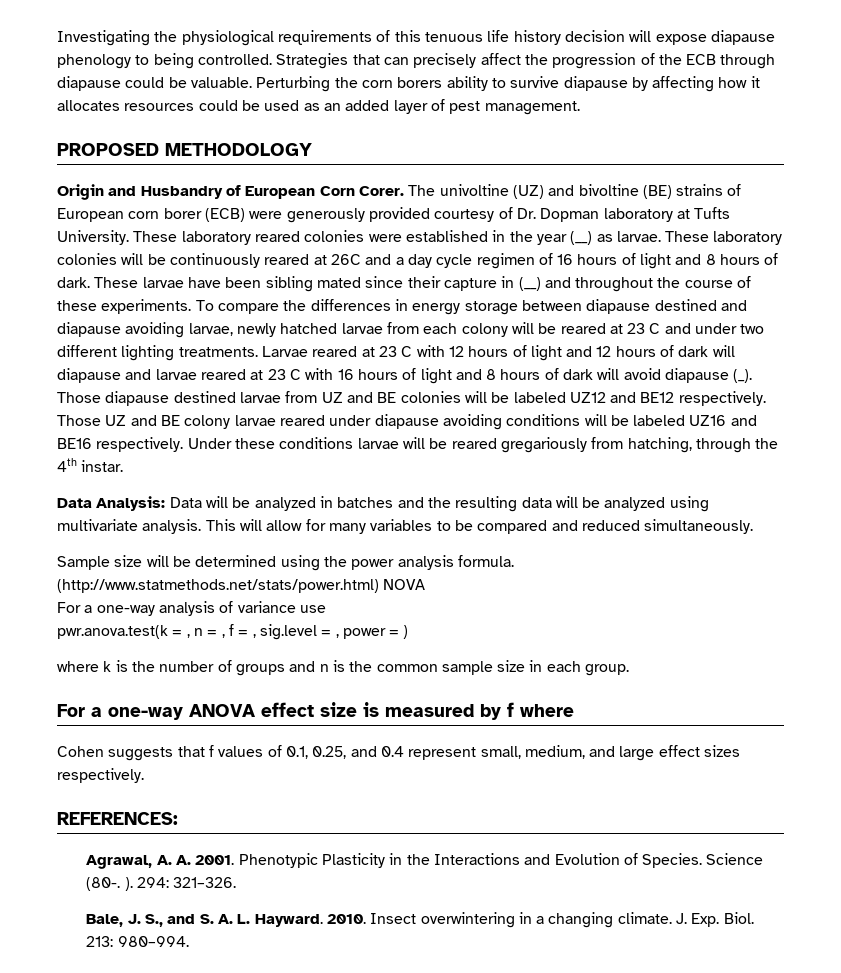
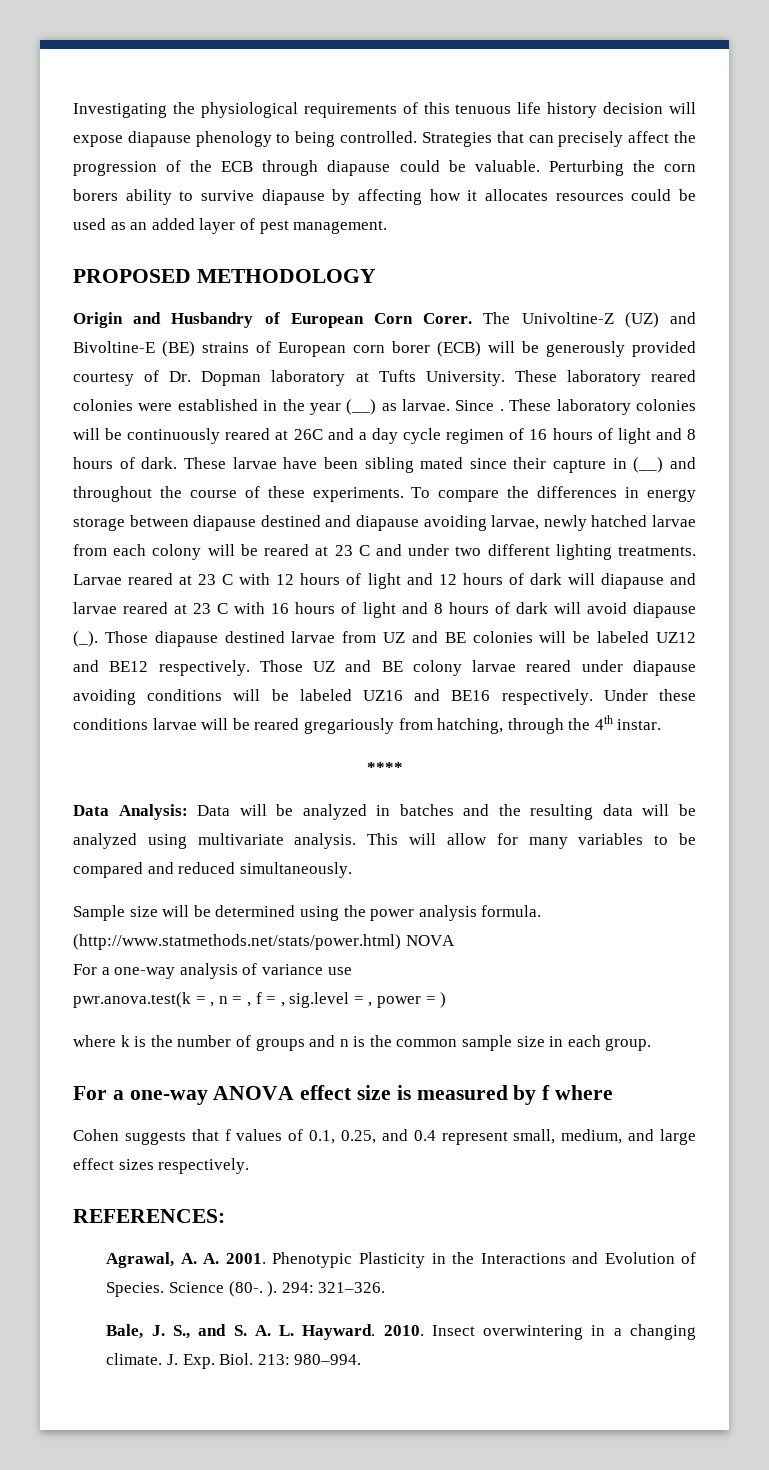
[439,184,509,196] univoltine -> [521,312,614,324] Univoltine-Z
[578,184,639,196] bivoltine -> [73,341,155,353] Bivoltine-E
[249,211,283,219] were -> [488,341,539,353] will be
(661, 236) none -> [455,400,504,411] Since .
(124, 466) none -> [366,762,403,773] // ****

